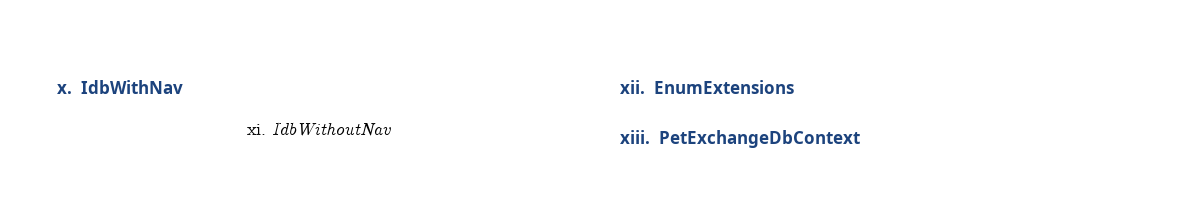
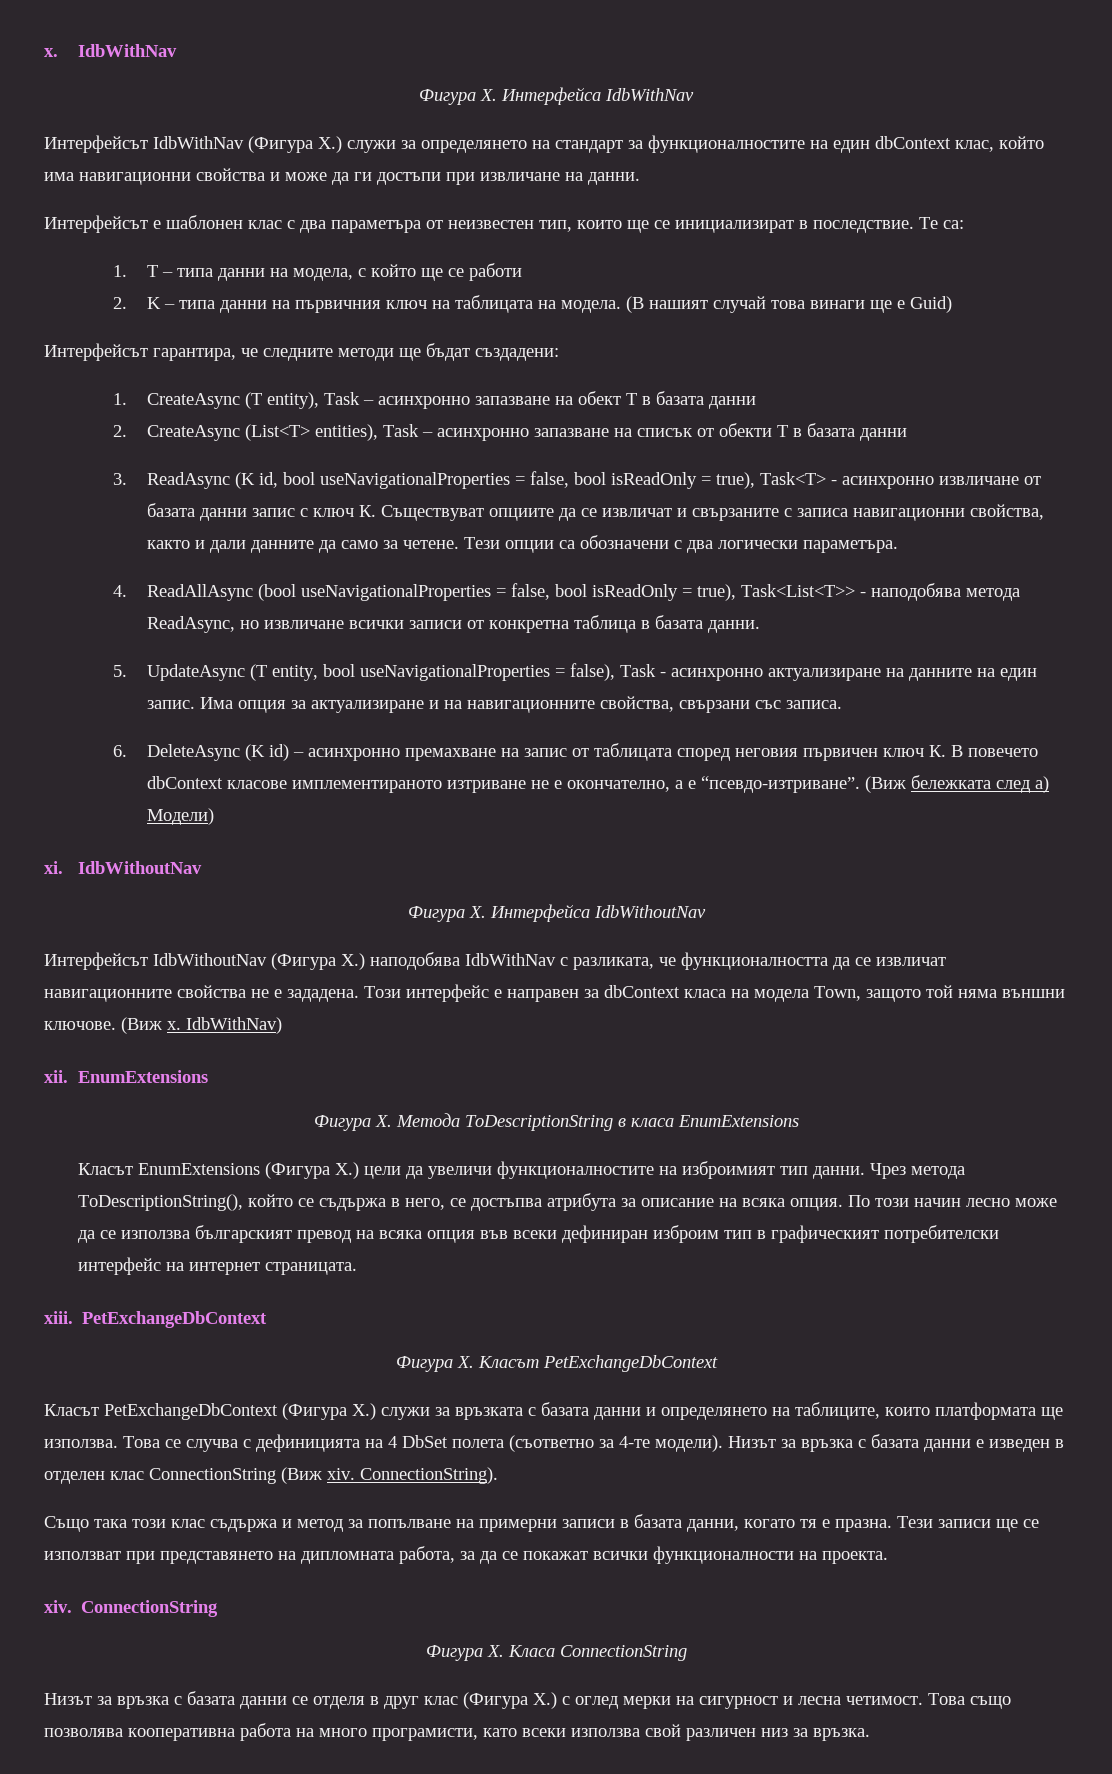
[247,122,391,137] [620,80,794,94] [620,130,860,148] xi. IdbWithoutNav // xii. EnumExtensions // xiii. PetExchangeDbContext -> [419,87,694,105] [44,135,1044,153] [44,168,640,185] [44,215,964,233] [112,263,522,281] [112,295,952,313] [44,343,559,361] [112,391,756,409] [112,423,907,441] [112,471,1041,489] [146,503,1044,521] [146,535,898,553] [112,583,1020,601] [146,615,760,633] [112,663,1037,681] [146,696,842,713] [112,743,1038,761] [146,775,1049,793] [146,808,214,825] [44,861,203,874] [407,904,706,922] [44,952,946,970] [44,984,1065,1002] [44,1017,282,1034] [44,1070,209,1083] [313,1113,799,1131] [78,1161,966,1179] [78,1193,1058,1211] [78,1225,1000,1243] [78,1257,358,1275] [44,1311,268,1328] [395,1355,718,1372] [44,1402,1063,1420] [44,1434,1064,1452] [44,1467,498,1484] [44,1514,1039,1532] [44,1546,888,1564] [44,1600,219,1617] [425,1645,687,1661] [44,1691,1011,1709] [44,1723,870,1741] Фигура Х. Интерфейса IdbWithNav // Интерфейсът IdbWithNav (Фигура Х.) служи за определянето на стандарт за функционалностите на един dbContext клас, който има навигационни свойства и може да ги достъпи при извличане на данни. // Интерфейсът е шаблонен клас с два параметъра от неизвестен тип, които ще се инициализират в последствие. Те са: // 1. T – типа данни на модела, с който ще се работи // 2. K – типа данни на първичния ключ на таблицата на модела. (В нашият случай това винаги ще е Guid) // Интерфейсът гарантира, че следните методи ще бъдат създадени: // 1. CreateAsync (T entity), Task – асинхронно запазване на обект T в базата данни // 2. CreateAsync (List<T> entities), Task – асинхронно запазване на списък от обекти Т в базата данни // 3. ReadAsync (K id, bool useNavigationalProperties = false, bool isReadOnly = true), Task<T> - асинхронно извличане от базата данни запис с ключ К. Съществуват опциите да се извличат и свързаните с записа навигационни свойства, както и дали данните да само за четене. Тези опции са обозначени с два логически параметъра. // 4. ReadAllAsync (bool useNavigationalProperties = false, bool isReadOnly = true), Task<List<T>> - наподобява метода ReadAsync, но извличане всички записи от конкретна таблица в базата данни. // 5. UpdateAsync (T entity, bool useNavigationalProperties = false), Task - асинхронно актуализиране на данните на един запис. Има опция за актуализиране и на навигационните свойства, свързани със записа. // 6. DeleteAsync (K id) – асинхронно премахване на запис от таблицата според неговия първичен ключ К. В повечето dbContext класове имплементираното изтриване не е окончателно, а е “псевдо-изтриване”. (Виж бележката след а) Модели) // xi. IdbWithoutNav // Фигура Х. Интерфейса IdbWithoutNav // Интерфейсът IdbWithoutNav (Фигура Х.) наподобява IdbWithNav с разликата, че функционалността да се извличат навигационните свойства не е зададена. Този интерфейс e направен за dbContext класа на модела Town, защото той няма външни ключове. (Виж x. IdbWithNav) // xii. EnumExtensions // Фигура Х. Метода ToDescriptionString в класа EnumExtensions // Класът ЕnumExtensions (Фигура Х.) цели да увеличи функционалностите на изброимият тип данни. Чрез метода ToDescriptionString(), който се съдържа в него, се достъпва атрибута за описание на всяка опция. По този начин лесно може да се използва българският превод на всяка опция във всеки дефиниран изброим тип в графическият потребителски интерфейс на интернет страницата. // xiii. PetExchangeDbContext // Фигура Х. Класът PetExchangeDbContext // Класът PetExchangeDbContext (Фигура Х.) служи за връзката с базата данни и определянето на таблиците, които платформата ще използва. Това се случва с дефиницията на 4 DbSet полета (съответно за 4-те модели). Низът за връзка с базата данни e изведен в отделен клас ConnectionString (Виж xiv. ConnectionString). // Също така този клас съдържа и метод за попълване на примерни записи в базата данни, когато тя е празна. Тези записи ще се използват при представянето на дипломната работа, за да се покажат всички функционалности на проекта. // xiv. ConnectionString // Фигура Х. Класа ConnectionString // Низът за връзка с базата данни се отделя в друг клас (Фигура Х.) с оглед мерки на сигурност и лесна четимост. Това също позволява кооперативна работа на много програмисти, като всеки използва свой различен низ за връзка.

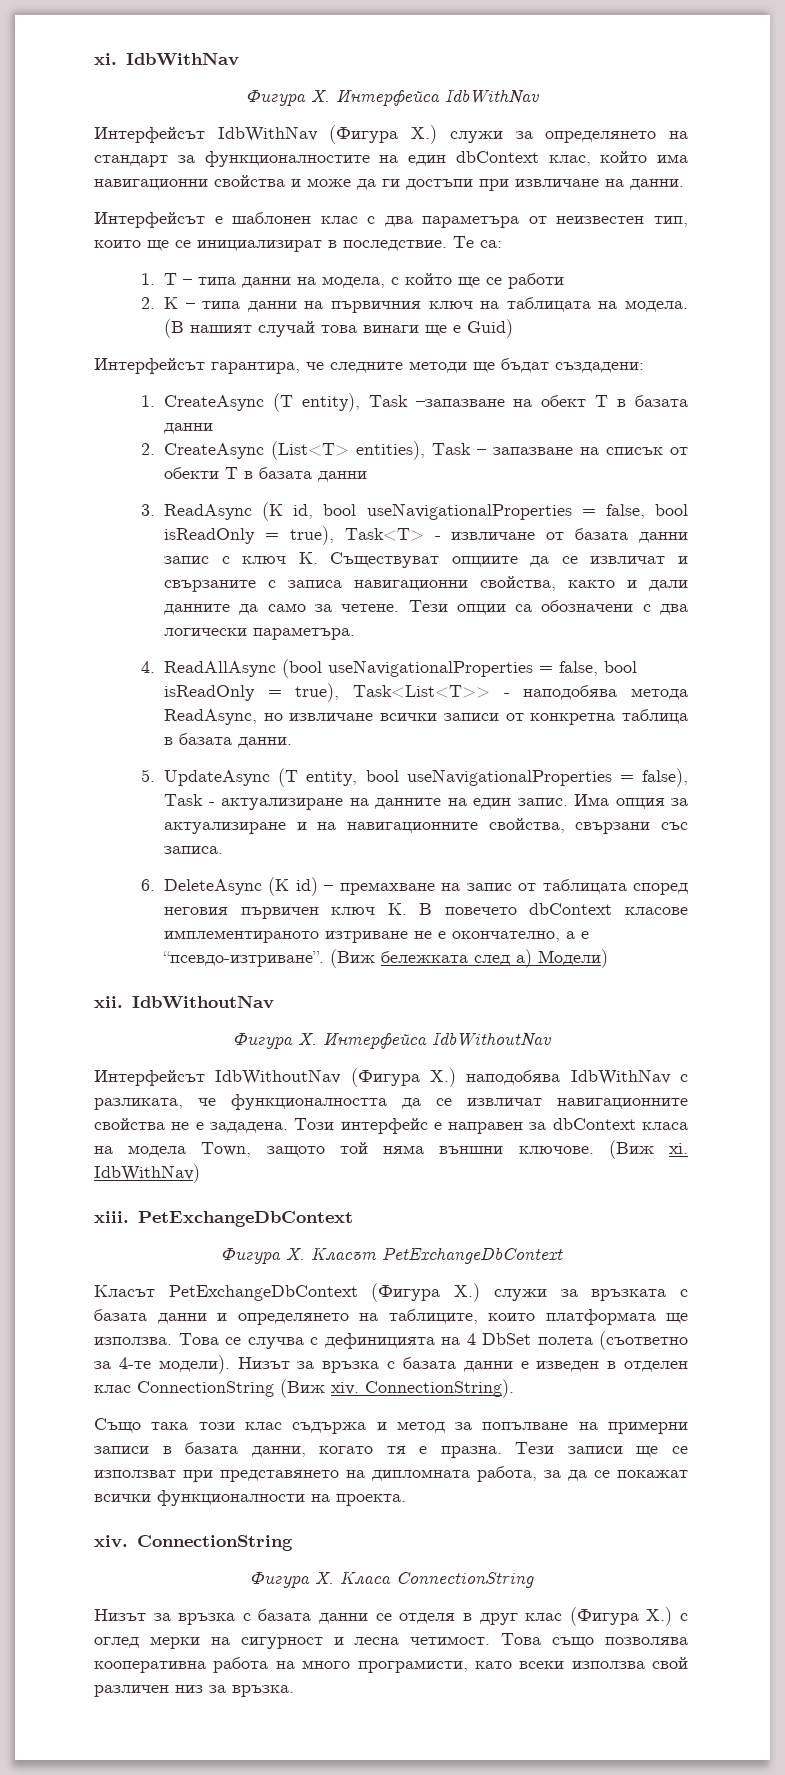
[44,48,58,57] x. -> [94,53,117,65] xi.
[362,396,550,409] – асинхронно запазване -> [415,399,505,407] –запазване
[436,428,529,441] асинхронно -> (487, 452) none
[841,476,934,489] асинхронно -> (441, 538) none
[670,668,763,681] асинхронно -> (215, 804) none
[307,748,400,761] асинхронно -> (334, 888) none
[44,861,63,874] xi. -> [94,996,123,1008] xii.
[167,1021,181,1030] x. -> [669,1143,688,1154] xi.
[44,1070,209,1083] [313,1113,799,1131] [78,1161,966,1179] [78,1193,1058,1211] [78,1225,1000,1243] [78,1257,358,1275] // xii. EnumExtensions // Фигура Х. Метода ToDescriptionString в класа EnumExtensions // Класът ЕnumExtensions (Фигура Х.) цели да увеличи функционалностите на изброимият тип данни. Чрез метода ToDescriptionString(), който се съдържа в него, се достъпва атрибута за описание на всяка опция. По този начин лесно може да се използва българският превод на всяка опция във всеки дефиниран изброим тип в графическият потребителски интерфейс на интернет страницата. -> (200, 1173) none

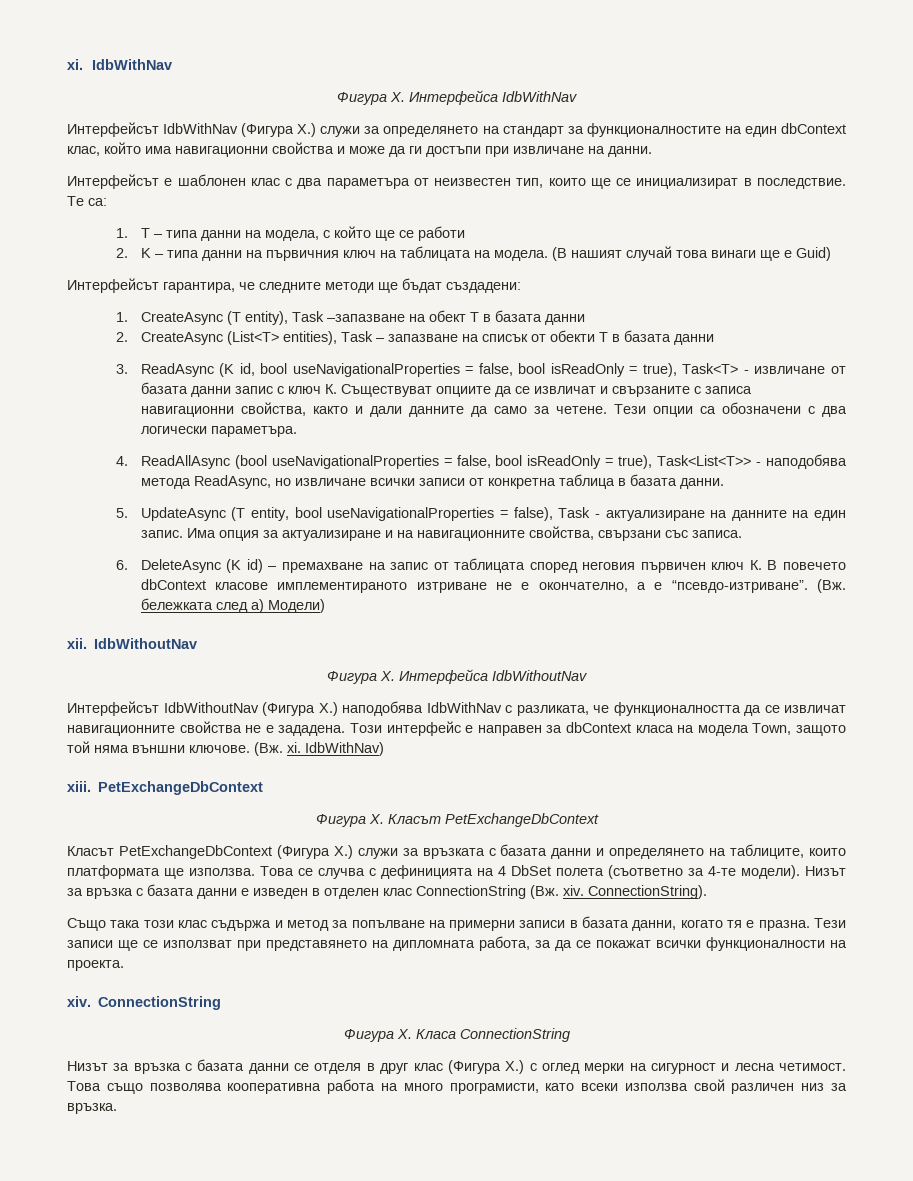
[330,949,376,968] (Виж -> [817,579,846,593] (Вж.
[608,1140,654,1159] (Виж -> [254,742,283,756] (Вж.
[280,1379,325,1398] (Виж -> [530,885,559,899] (Вж.

